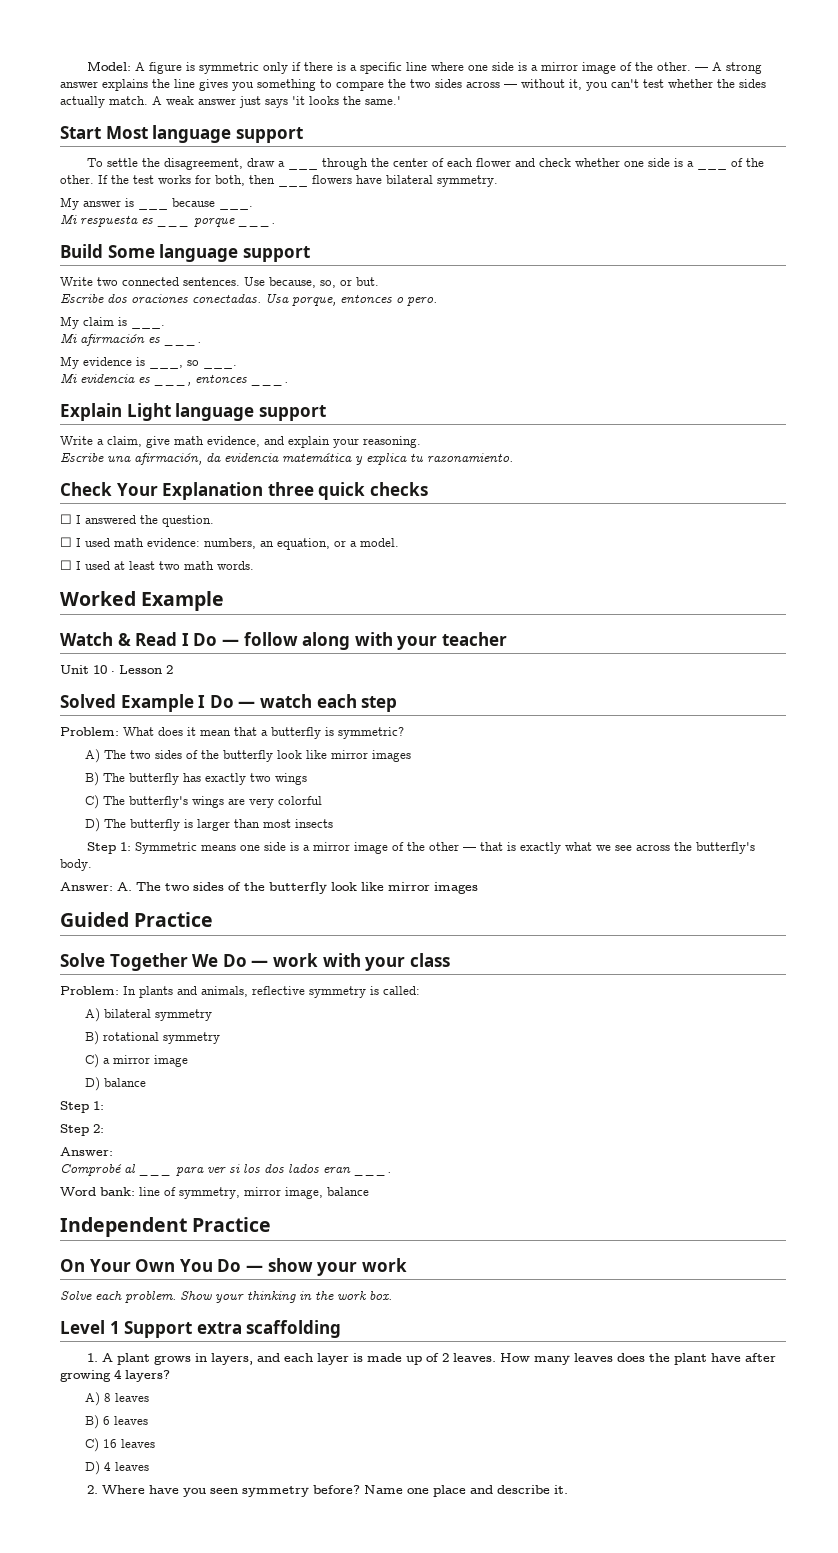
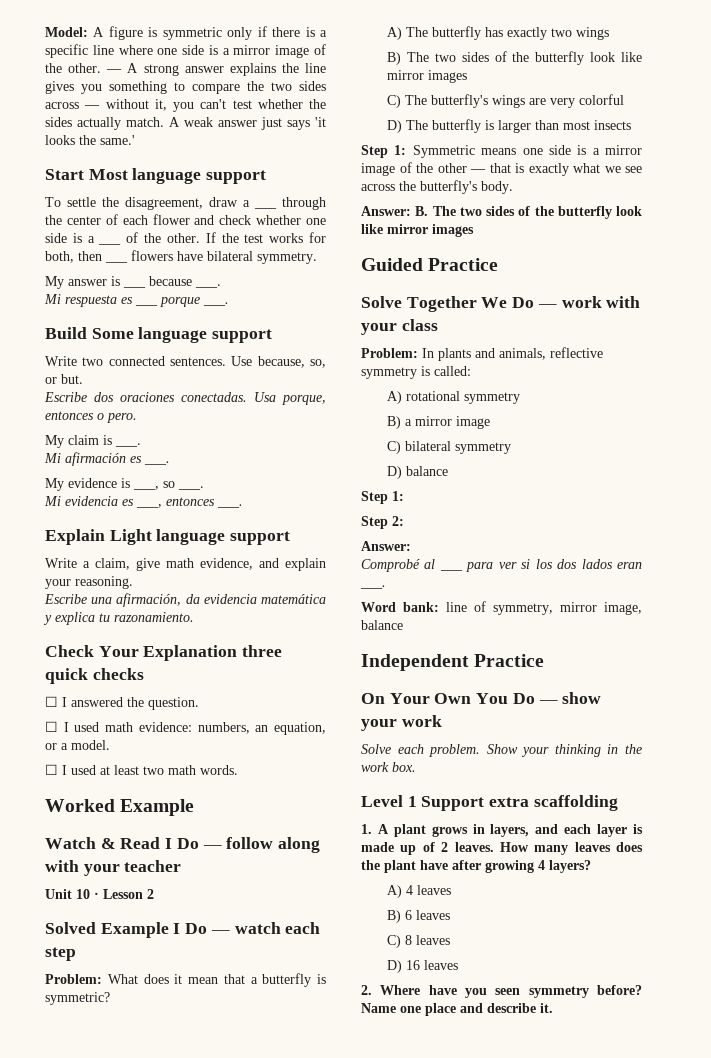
[130,750,412,762] [85,772,308,786] two sides of the butterfly look like mirror images // B) The butterfly has exactly two wings -> [432,26,610,40] [387,51,642,65] [387,70,468,83] butterfly has exactly two wings // B) The two sides of the butterfly look like mirror images
[117,882,132,891] A. -> [415,206,429,216] B.
[104,1009,152,1018] bilateral -> [406,391,461,401] rotational
[103,1032,221,1044] [85,1054,189,1068] rotational symmetry // C) a mirror image -> [405,416,491,429] [387,441,512,454] a mirror image // C) bilateral symmetry
[104,1393,112,1402] 8 -> [406,885,414,895] 4
[103,1439,118,1448] 16 -> [405,935,413,945] 8
[104,1462,112,1471] 4 -> [406,960,421,970] 16

